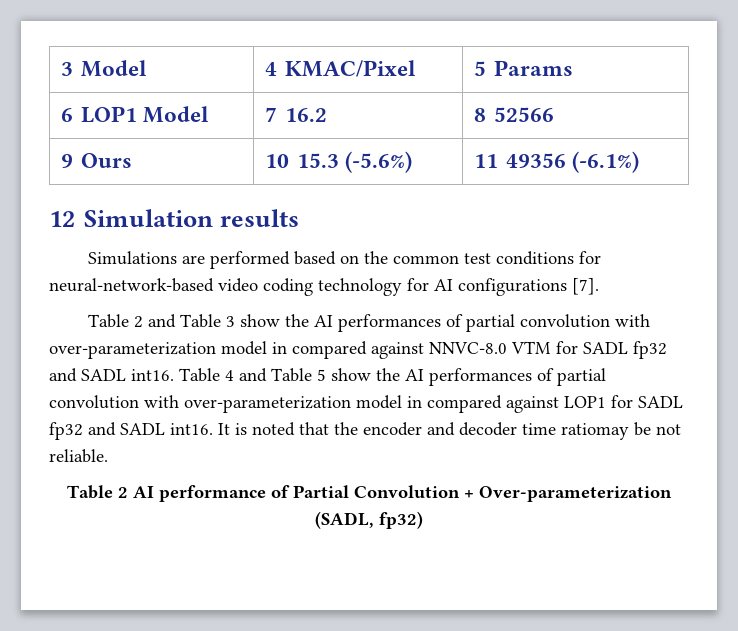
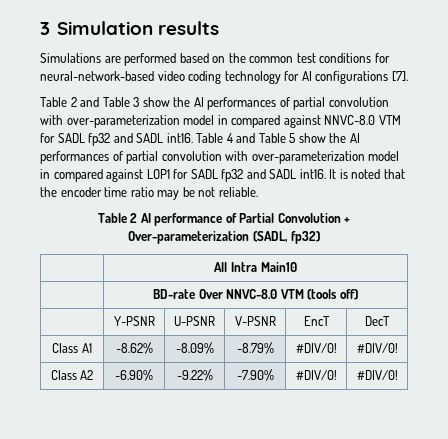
[60,60,148,77] [264,60,417,77] [473,60,574,76] [60,106,210,123] [264,107,328,122] [473,107,555,122] [60,153,133,168] [264,151,413,173] [473,151,640,173] [49,211,75,227] 3 Model | 4 KMAC/Pixel | 5 Params // 6 LOP1 Model | 7 16.2 | 8 52566 // 9 Ours | 10 15.3 (-5.6%) | 11 49356 (-6.1%) // 12 -> [40,22,50,35] 3
[427,422,629,440] and decoder time ratiomay -> [104,187,180,200] time ratio may
(423, 520) none -> [214,262,297,272] [153,289,358,300] [113,316,155,326] [174,316,215,326] [234,316,276,326] [303,316,330,326] [365,316,391,326] [52,343,92,353] [115,342,153,354] [175,342,214,354] [236,342,274,354] [295,343,337,353] [356,343,398,353] [50,370,94,380] [115,369,153,381] [176,369,213,381] [236,369,274,381] [295,370,337,380] [356,370,398,380] // | All Intra Main10 // | BD-rate Over NNVC-8.0 VTM (tools off) // | Y-PSNR | U-PSNR | V-PSNR | EncT | DecT // Class A1 | -8.62% | -8.09% | -8.79% | #DIV/0! | #DIV/0! // Class A2 | -6.90% | -9.22% | -7.90% | #DIV/0! | #DIV/0!

